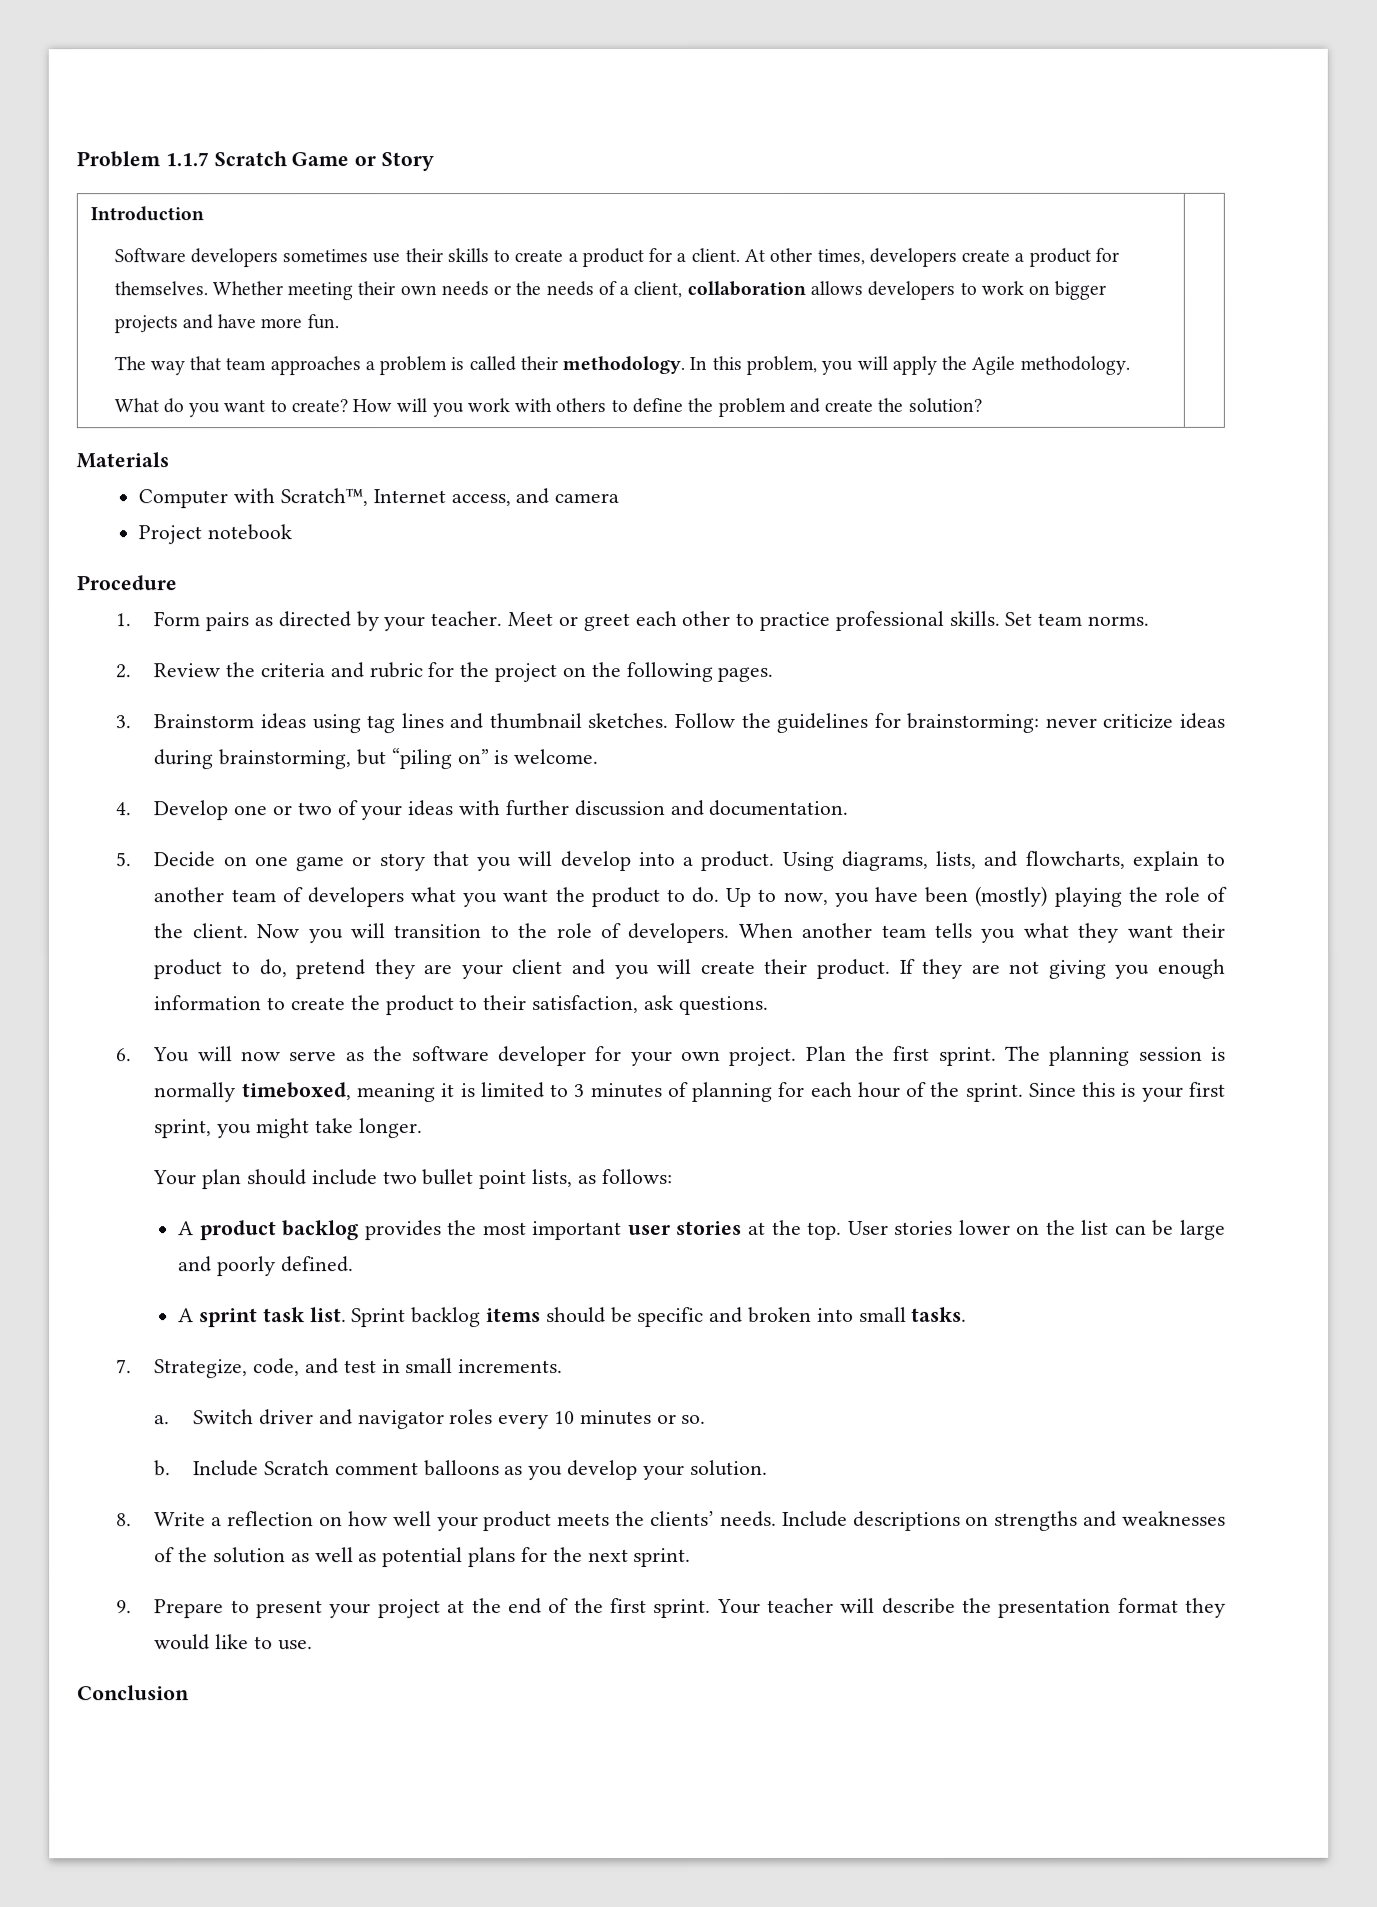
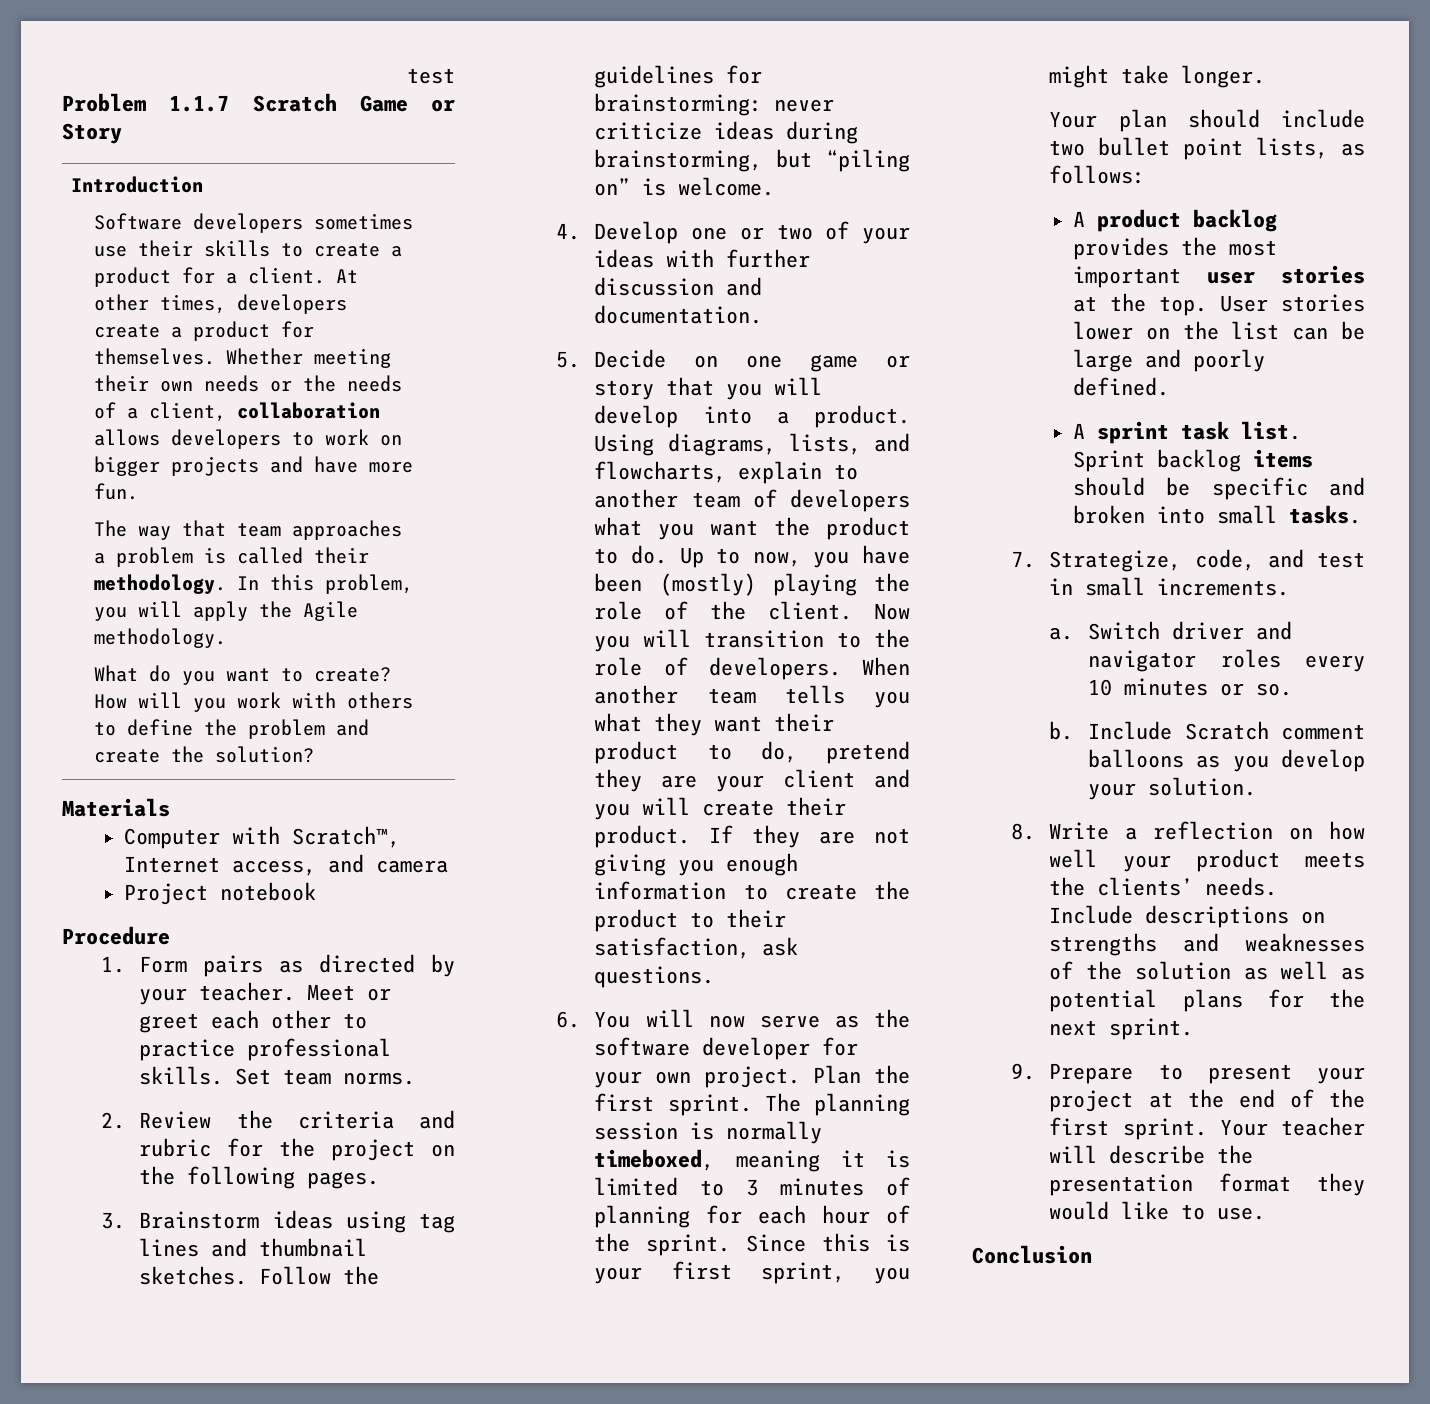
(76, 159) none -> [407,68,455,84] test //

